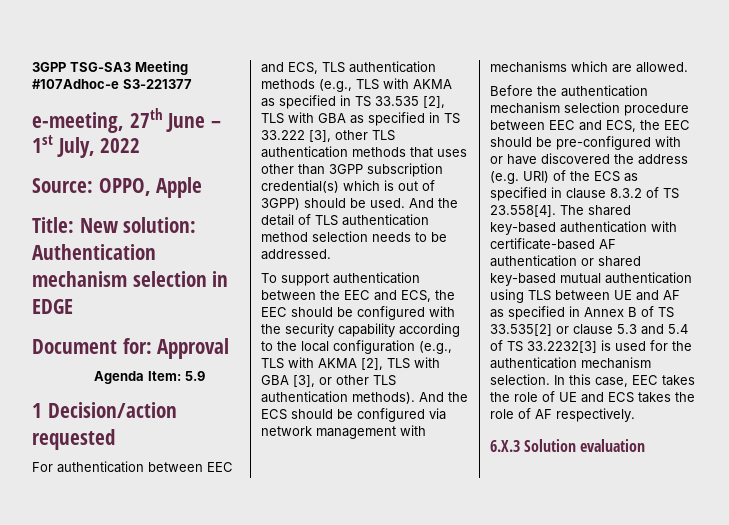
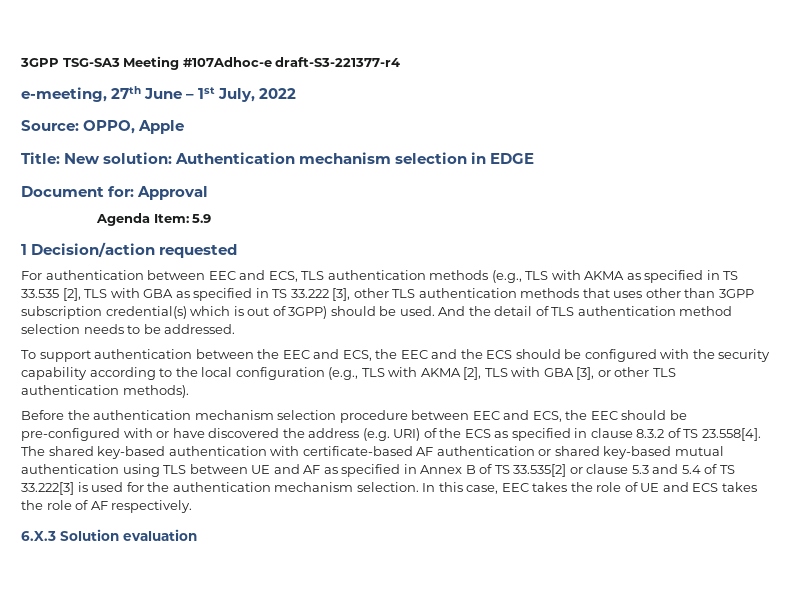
[123,79,192,89] S3-221377 -> [275,57,401,67] draft-S3-221377-r4
(287, 312) none -> [431,349,513,359] and the ECS
[419,392,468,402] [261,408,446,422] [261,425,426,439] [490,61,688,73] And the ECS should be configured via network management with mechanisms which are allowed. -> (189, 391) none
[527,341,597,353] 33.2232[3] -> [21,482,74,495] 33.222[3]

